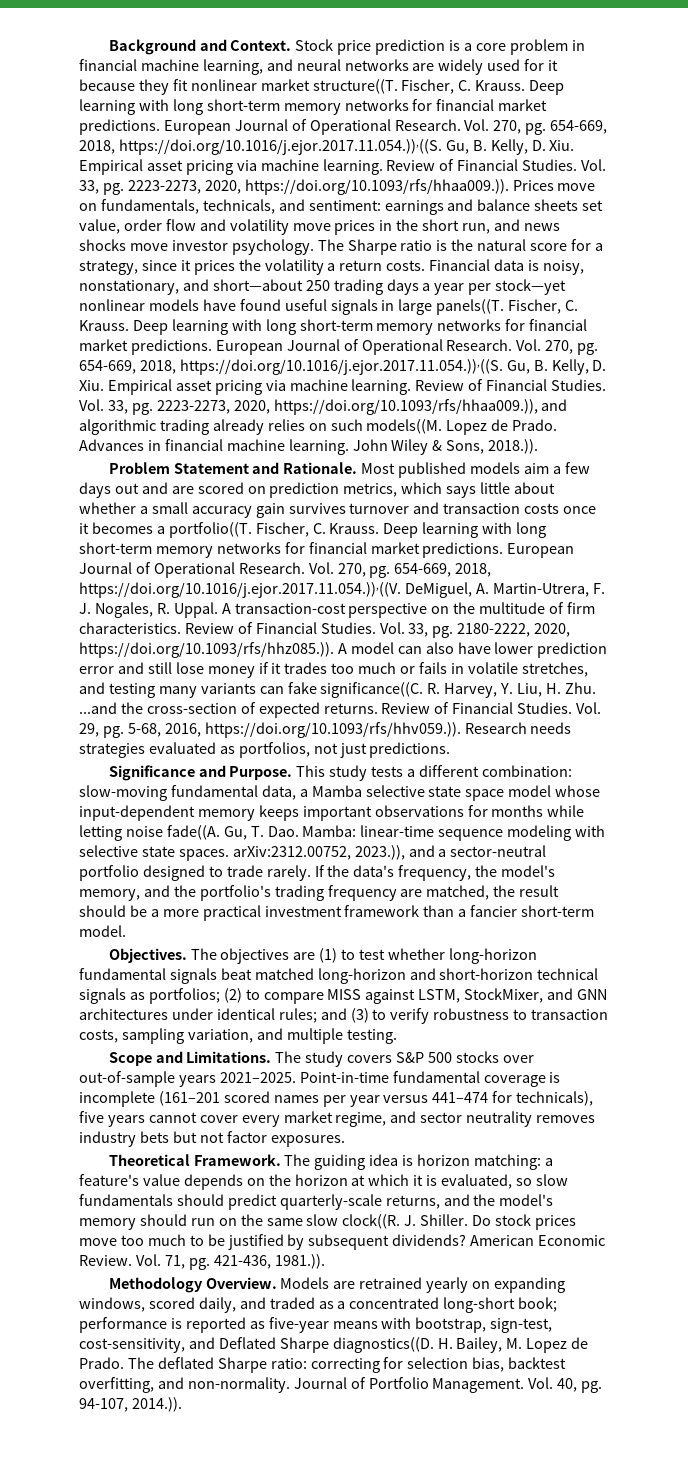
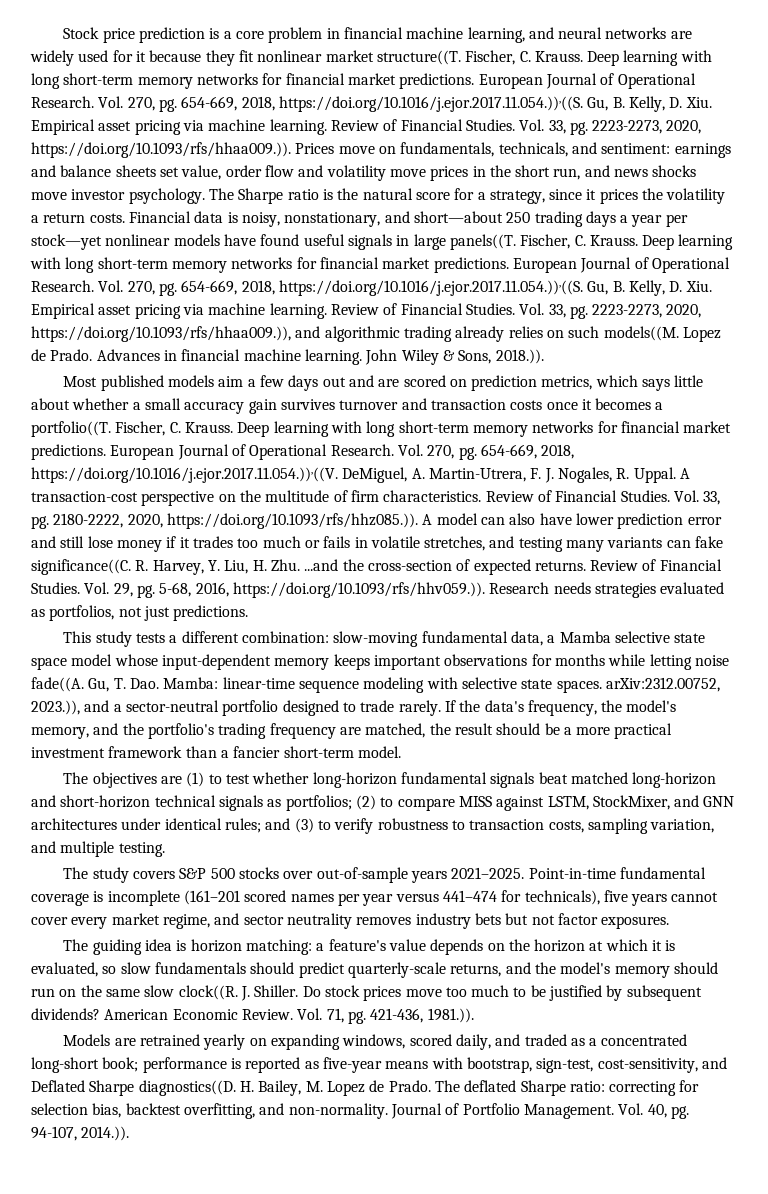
[108,39,292,55] Background and Context. -> (63, 33) none
[108,462,358,474] Problem Statement and Rationale. -> (544, 356) none
[108,765,293,781] Significance and Purpose. -> (249, 613) none
[108,948,187,963] Objectives. -> (401, 752) none
[108,1051,272,1066] Scope and Limitations. -> (165, 849) none
[108,1154,281,1166] Theoretical Framework. -> (670, 922) none
[108,1277,277,1293] Methodology Overview. -> (474, 1015) none

